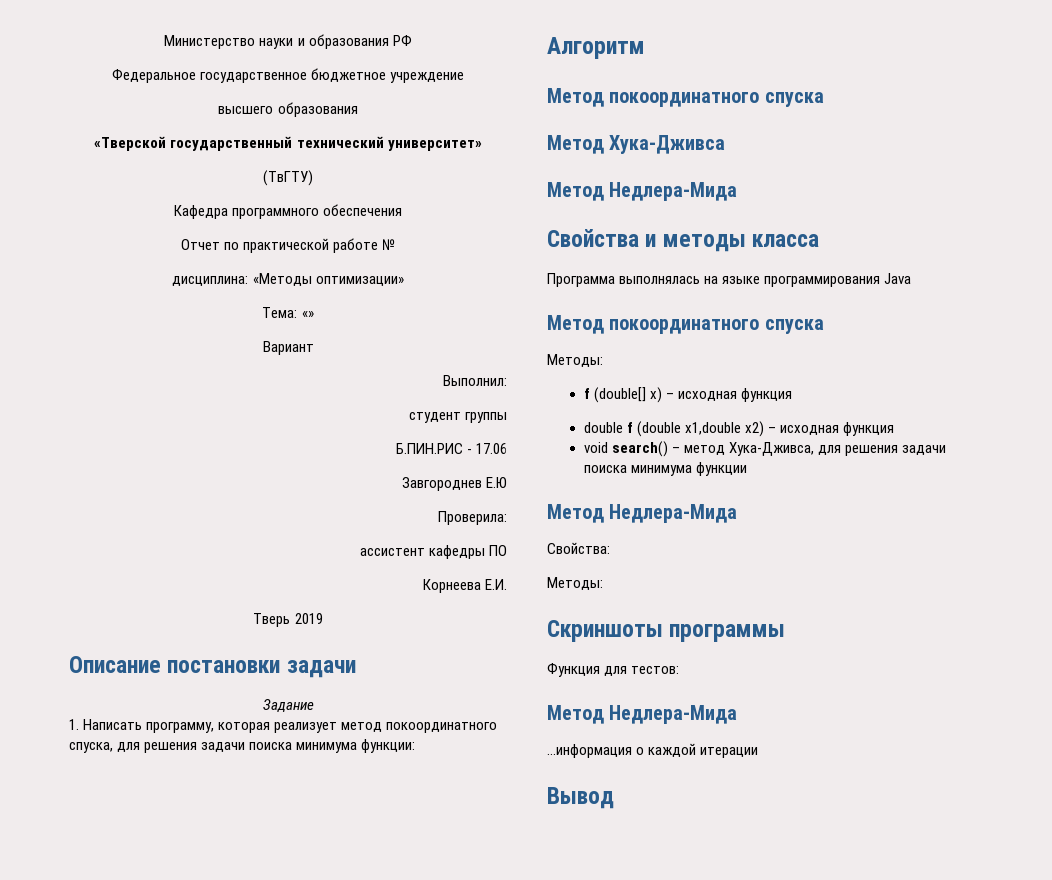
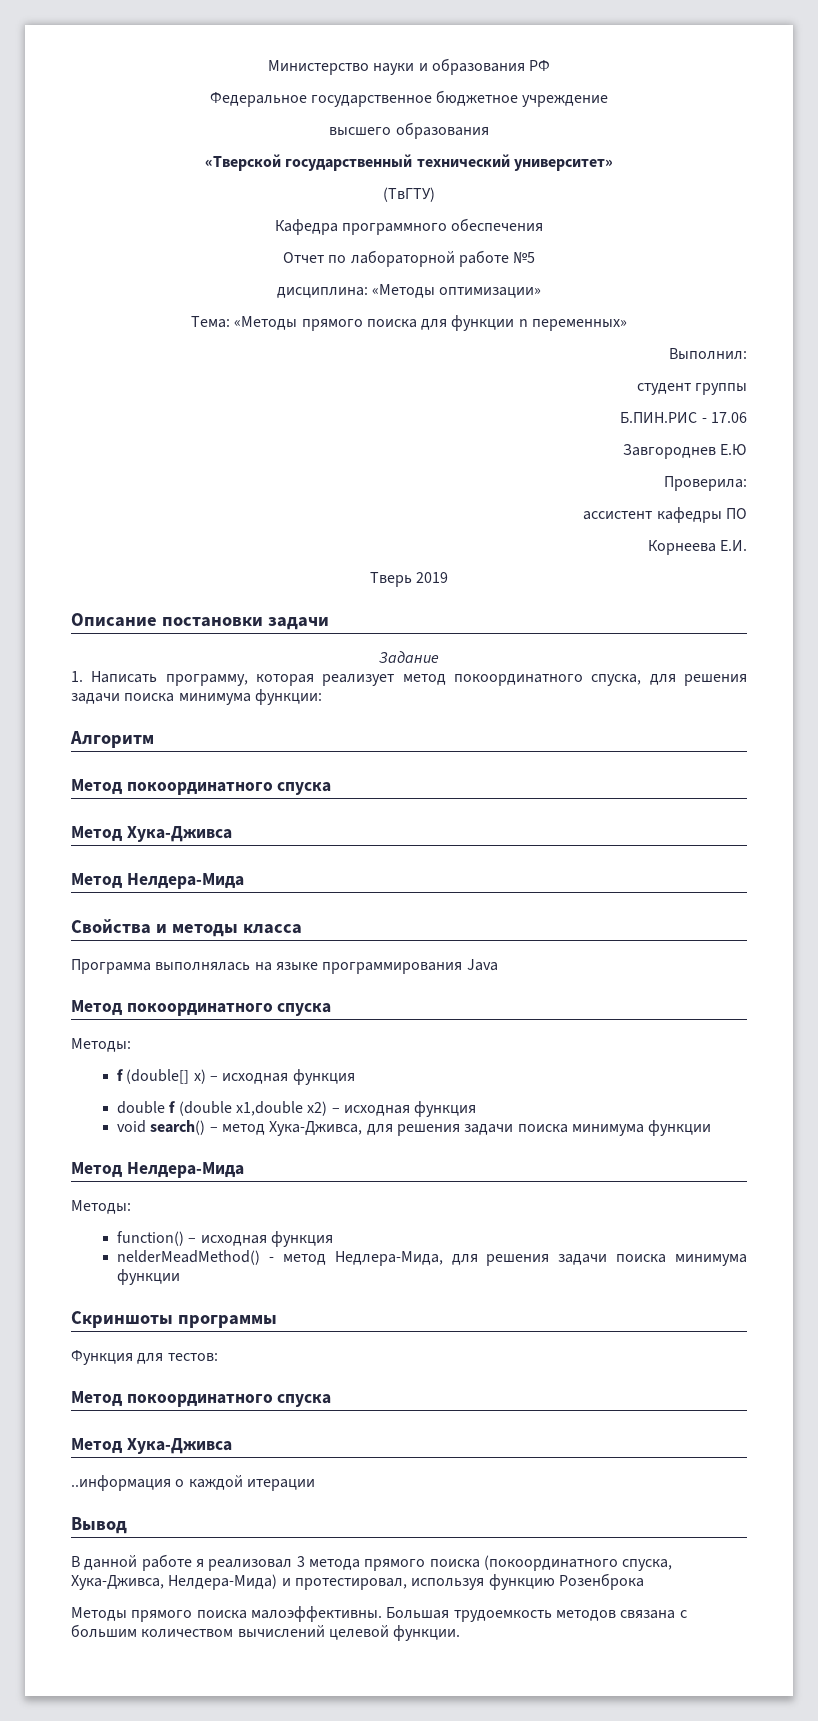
[243,238,396,253] практической работе № -> [350,250,536,267] лабораторной работе №5
[301,311,314,318] [262,341,314,355] «» // Вариант -> [234,315,628,331] «Методы прямого поиска для функции n переменных»
[609,182,738,201] Недлера-Мида -> [126,873,244,889] Нелдера-Мида
[609,504,738,523] [547,542,610,554] [547,577,603,590] Недлера-Мида // Свойства: // Методы: -> [126,1162,244,1178] [71,1200,131,1214] [117,1231,333,1247] [117,1250,748,1266] [117,1269,181,1285] Нелдера-Мида // Методы: // function() – исходная функция // nelderMeadMethod() - метод Недлера-Мида, для решения задачи поиска минимума функции
[609,705,738,724] [547,744,632,758] Недлера-Мида // …информация -> [126,1394,332,1407] [71,1438,232,1454] [71,1475,171,1491] покоординатного спуска // Метод Хука-Дживса // ..информация
(614, 798) none -> [71,1554,673,1571] [71,1573,644,1590] [71,1606,687,1622] [71,1624,461,1641] // В данной работе я реализовал 3 метода прямого поиска (покоординатного спуска, Хука-Дживса, Нелдера-Мида) и протестировал, используя функцию Розенброка // Методы прямого поиска малоэффективны. Большая трудоемкость методов связана с большим количеством вычислений целевой функции.

